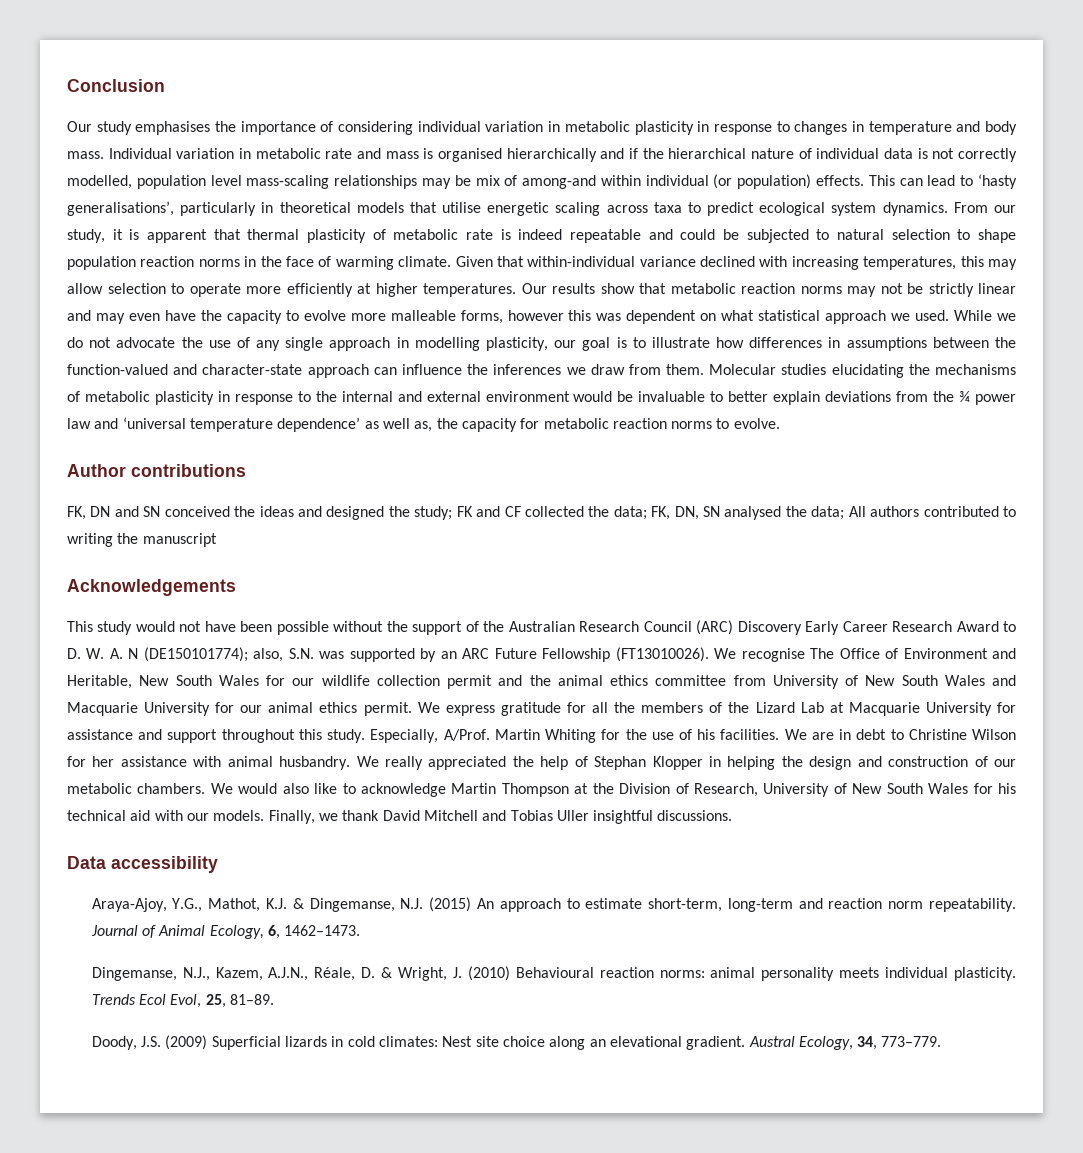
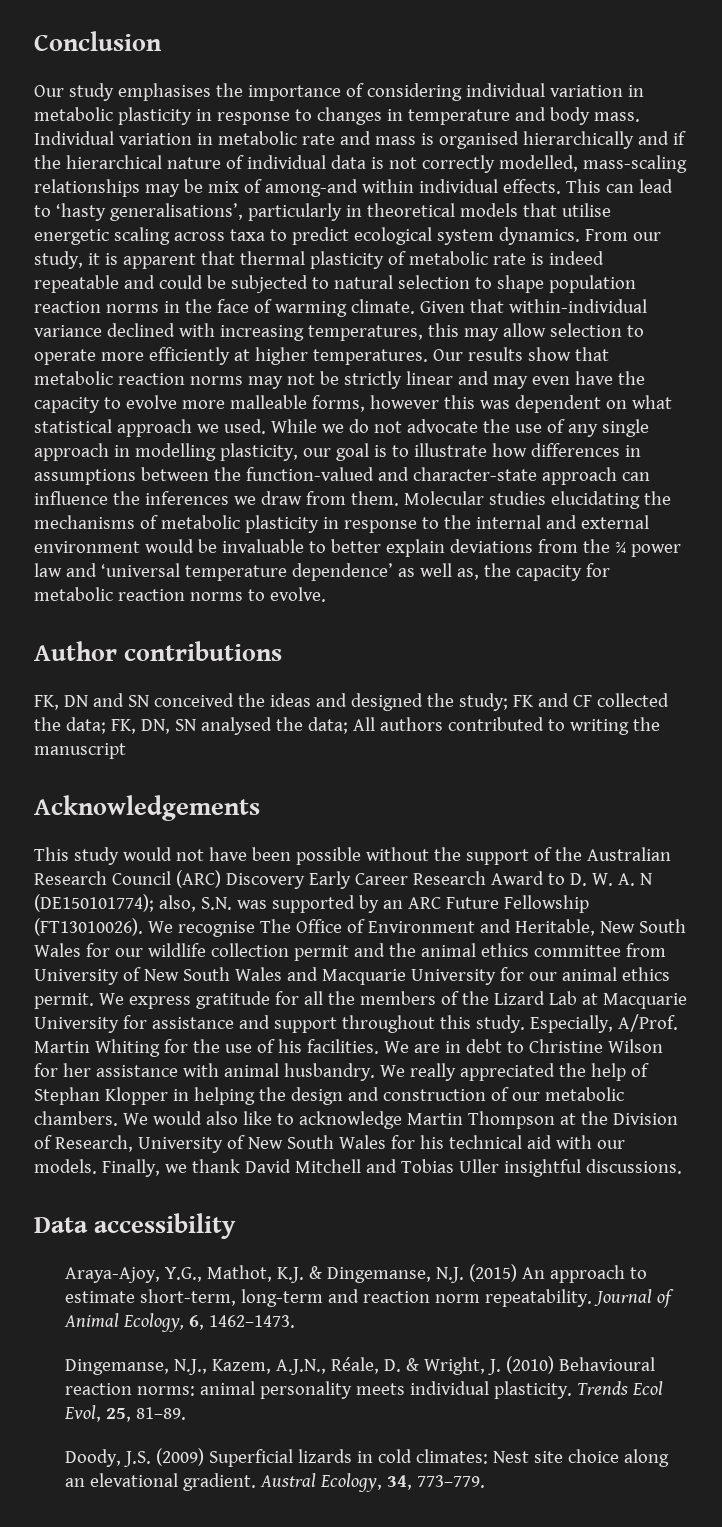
[136,175,242,189] population level -> (578, 163) none
[713,174,812,189] (or population) -> (498, 186) none

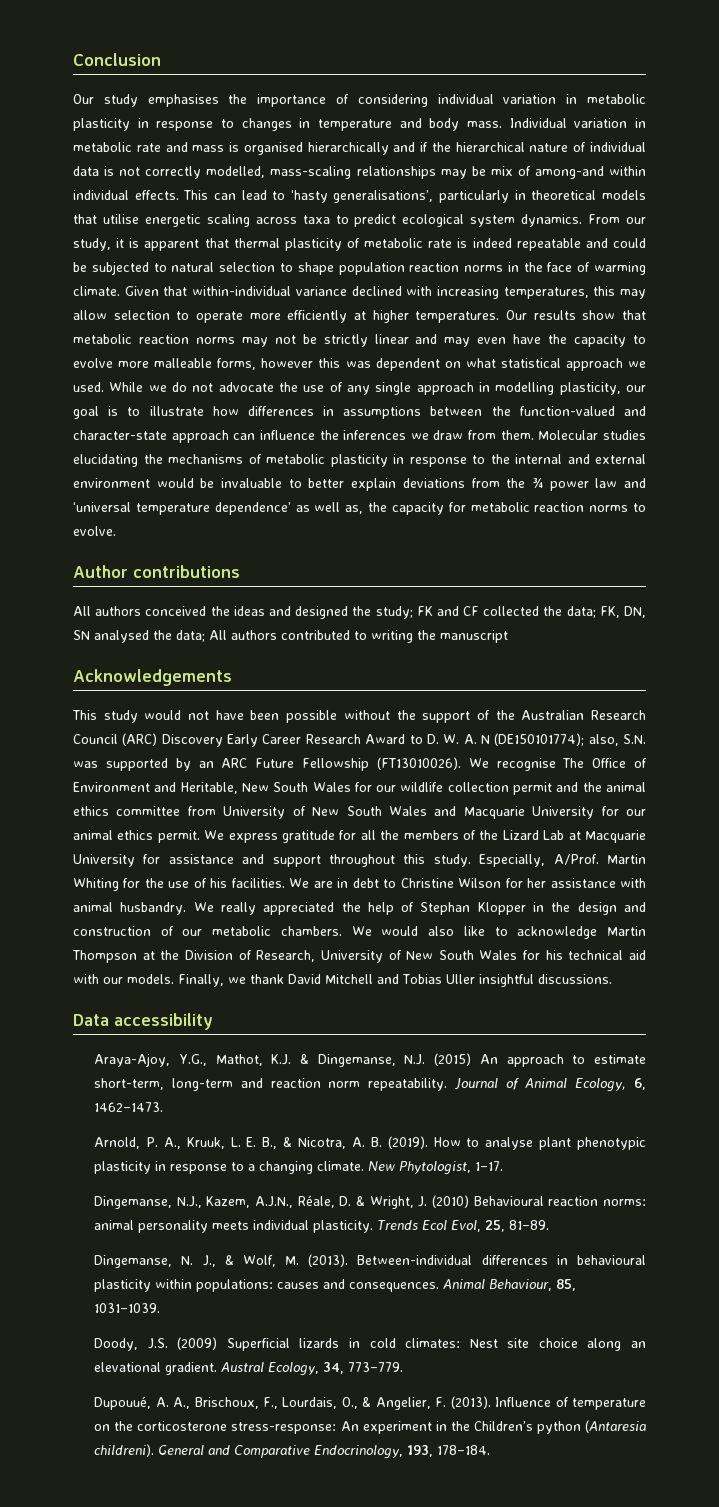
[34,693,149,710] FK, DN and SN -> [73,606,142,616] All authors
[193,1087,255,1105] helping -> (545, 907) none
(295, 1321) none -> [94,1136,646,1150] [94,1161,504,1175] // Arnold, P. A., Kruuk, L. E. B., & Nicotra, A. B. (2019). How to analyse plant phenotypic plasticity in response to a changing climate. New Phytologist, 1–17.
(186, 1413) none -> [94,1254,647,1268] [94,1279,577,1292] [94,1303,161,1313] // Dingemanse, N. J., & Wolf, M. (2013). Between-individual differences in behavioural plasticity within populations: causes and consequences. Animal Behaviour, 85, 1031–1039.
(485, 1481) none -> [94,1396,646,1410] [94,1420,646,1434] [94,1444,491,1459] // Dupouué, A. A., Brischoux, F., Lourdais, O., & Angelier, F. (2013). Influence of temperature on the corticosterone stress-response: An experiment in the Children’s python (Antaresia childreni). General and Comparative Endocrinology, 193, 178–184.

